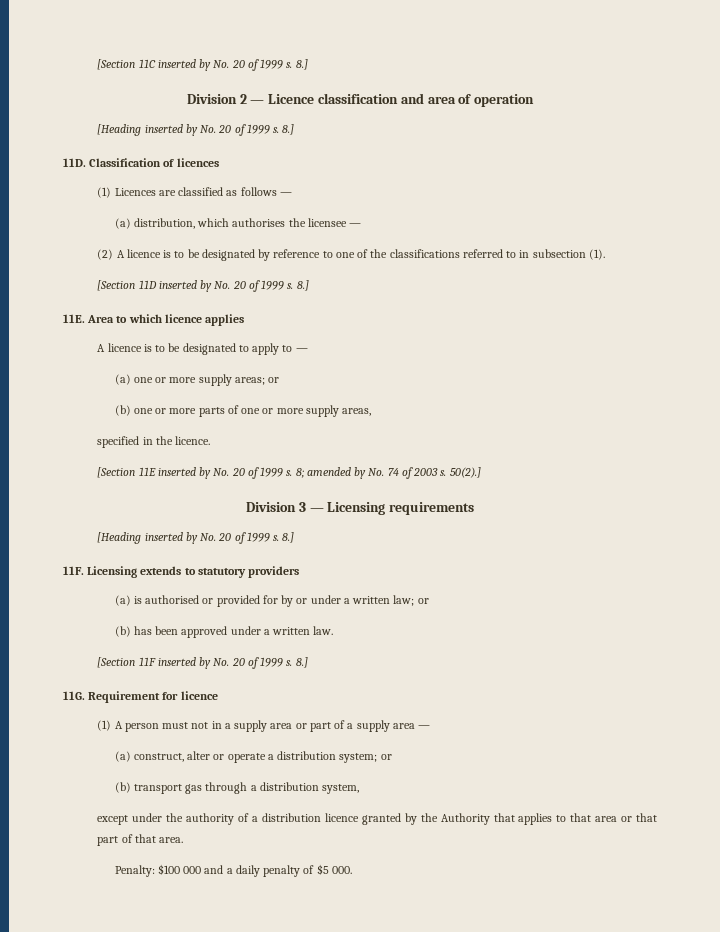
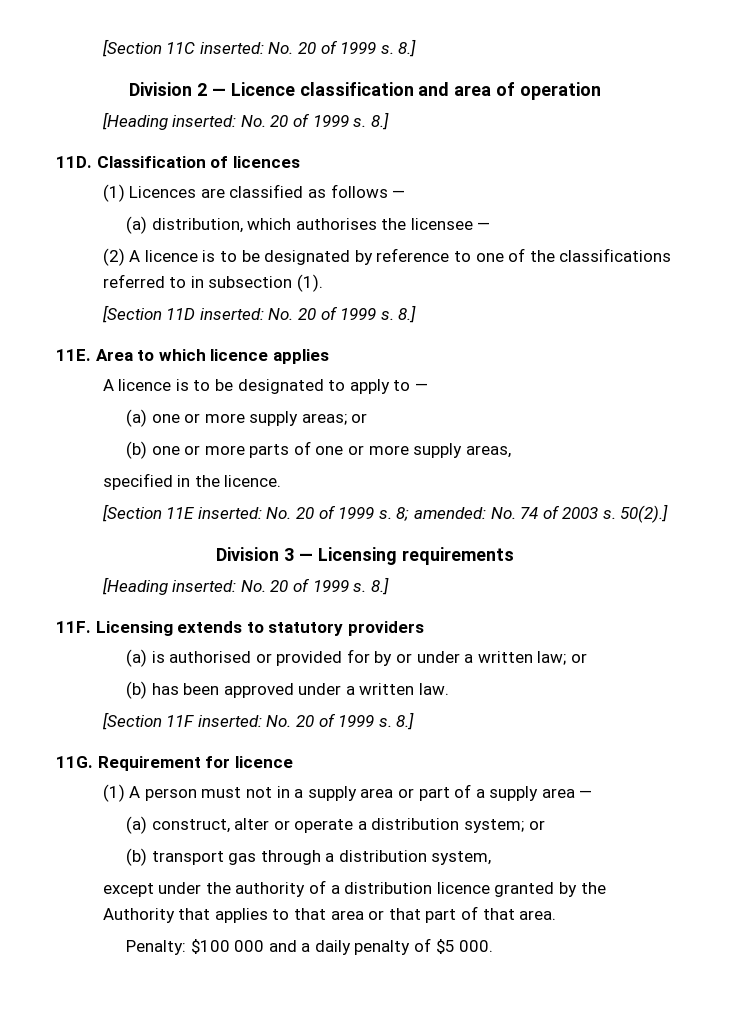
[157,59,212,71] inserted by -> [199,42,264,54] inserted:
[144,124,198,136] inserted by -> [172,115,237,127] inserted:
[158,280,213,292] inserted by -> [199,308,264,320] inserted:
[157,467,212,479] inserted by -> [197,507,262,519] inserted:
[306,467,367,479] amended by -> [413,507,486,519] amended:
[144,532,198,544] inserted by -> [172,580,237,592] inserted:
[157,657,212,669] inserted by -> [197,715,262,727] inserted:

